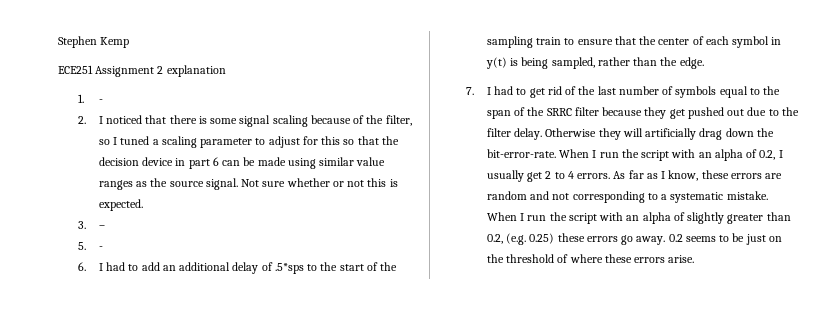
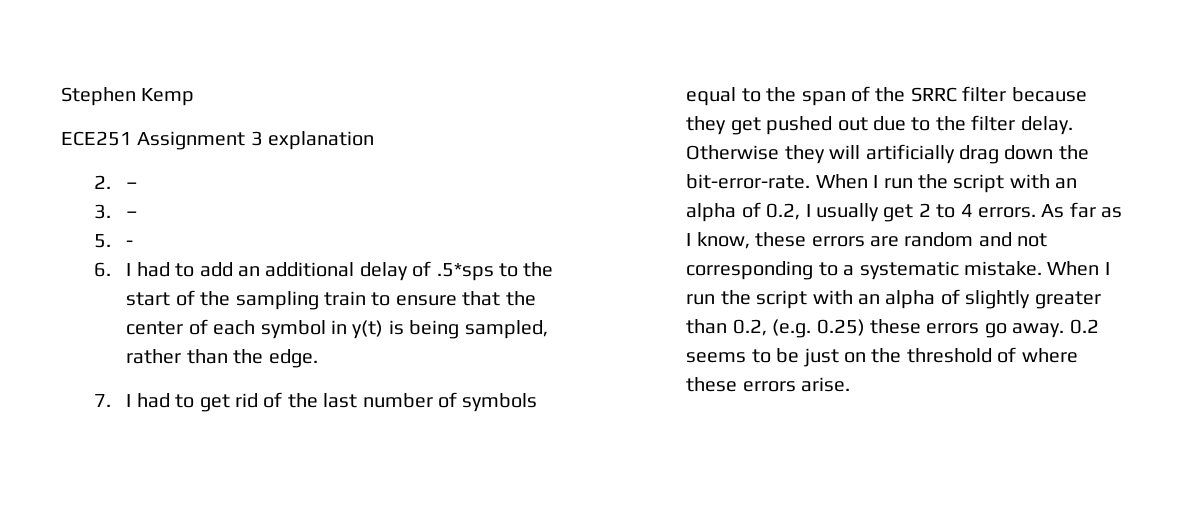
[157,66,164,74] 2 -> [250,131,263,146] 3
[78,94,103,103] [78,115,412,127] [98,136,399,148] [98,157,386,169] [98,178,398,190] [98,199,143,211] 1. - // 2. I noticed that there is some signal scaling because of the filter, so I tuned a scaling parameter to adjust for this so that the decision device in part 6 can be made using similar value ranges as the source signal. Not sure whether or not this is expected. -> [93,175,139,189] 2. –

